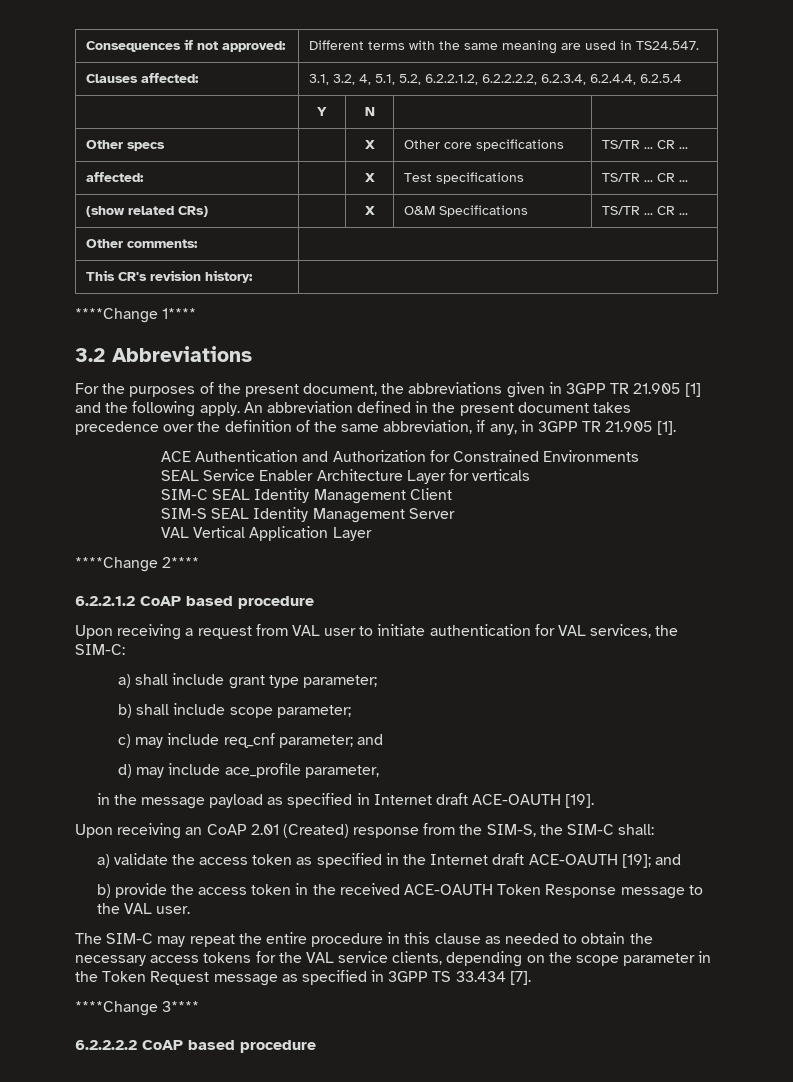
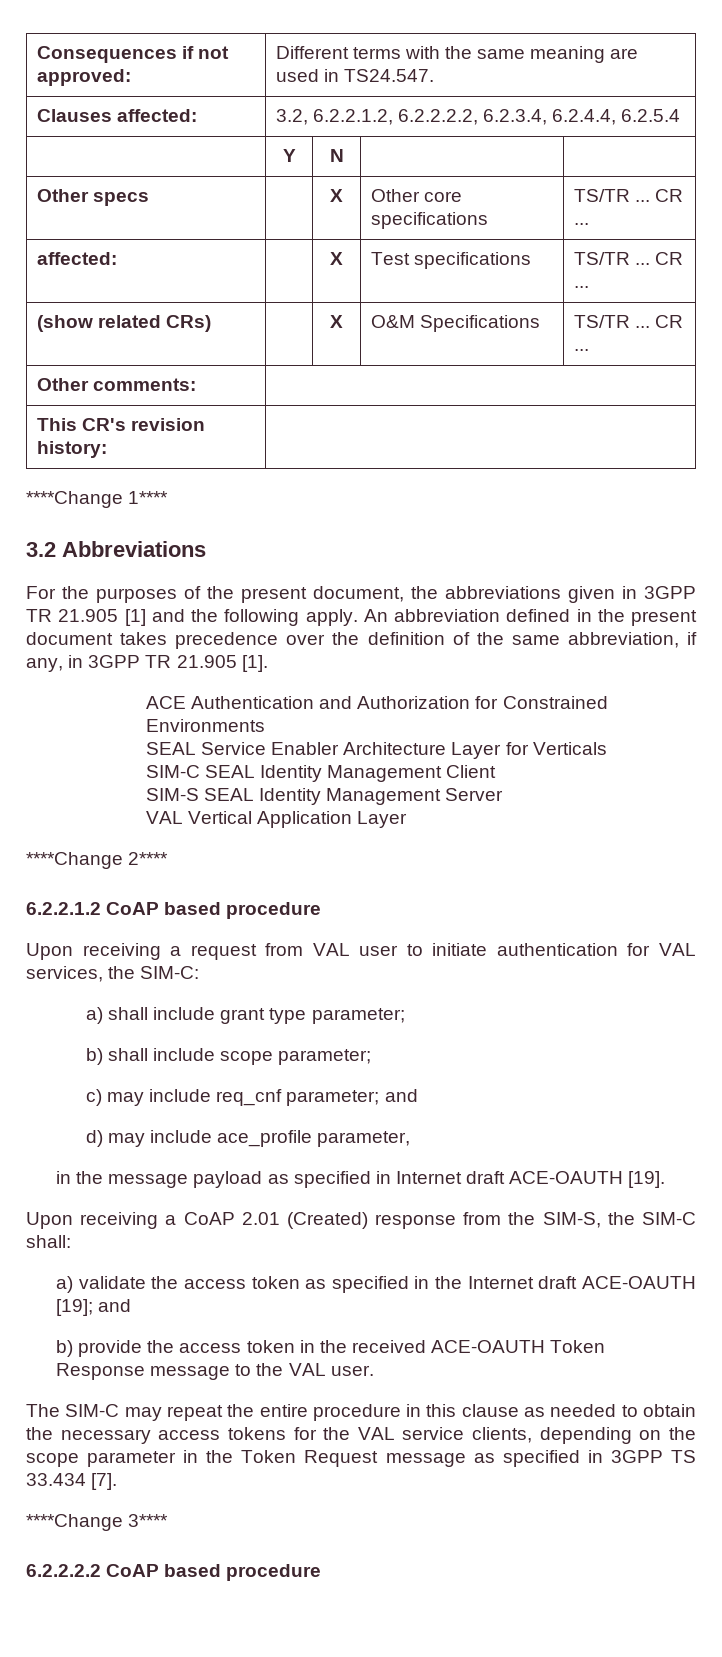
[309,74,422,85] 3.1, 3.2, 4, 5.1, 5.2, -> [275,109,308,125] 3.2,
[472,469,531,481] verticals -> [532,742,607,755] Verticals
[185,827,203,835] an -> [165,1215,177,1225] a

